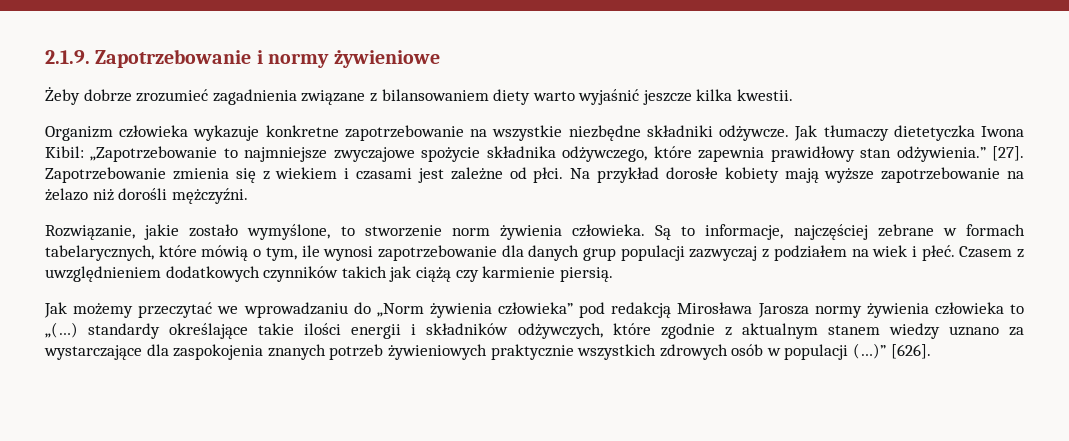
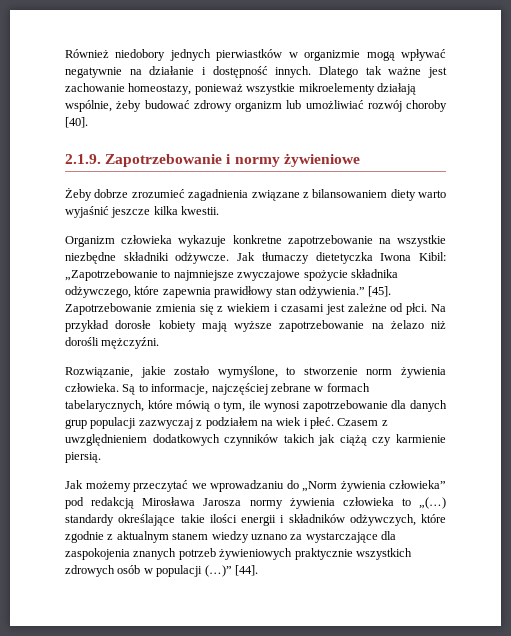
(45, 57) none -> [65,49,446,61] [65,66,448,78] [65,83,416,95] [65,100,447,112] [65,117,88,128] Również niedobory jednych pierwiastków w organizmie mogą wpływać negatywnie na działanie i dostępność innych. Dlatego tak ważne jest zachowanie homeostazy, ponieważ wszystkie mikroelementy działają wspólnie, żeby budować zdrowy organizm lub umożliwiać rozwój choroby [40]. //
[991,146,1024,161] [27]. -> [368,286,392,297] [45].
[890,344,931,359] [626]. -> [234,565,258,576] [44].

